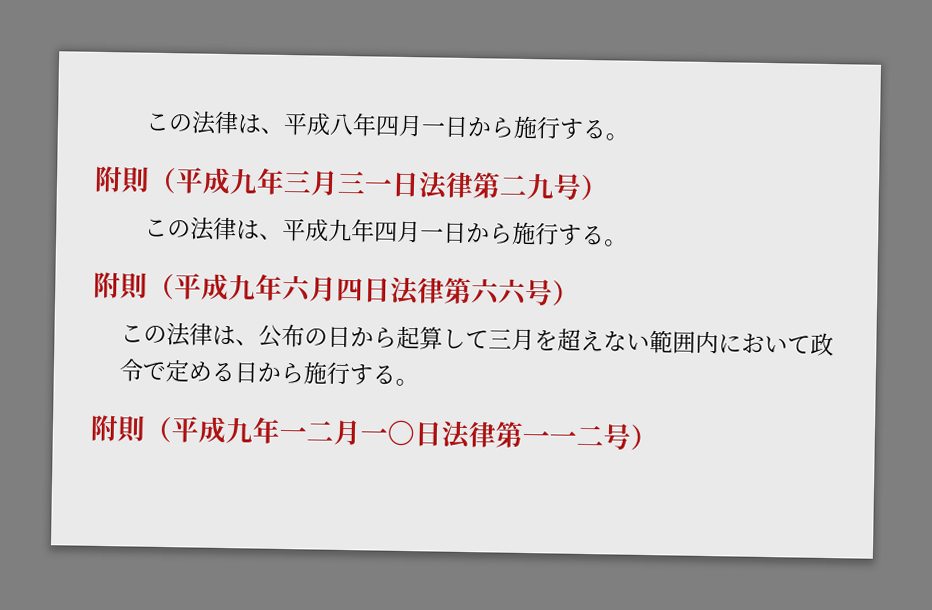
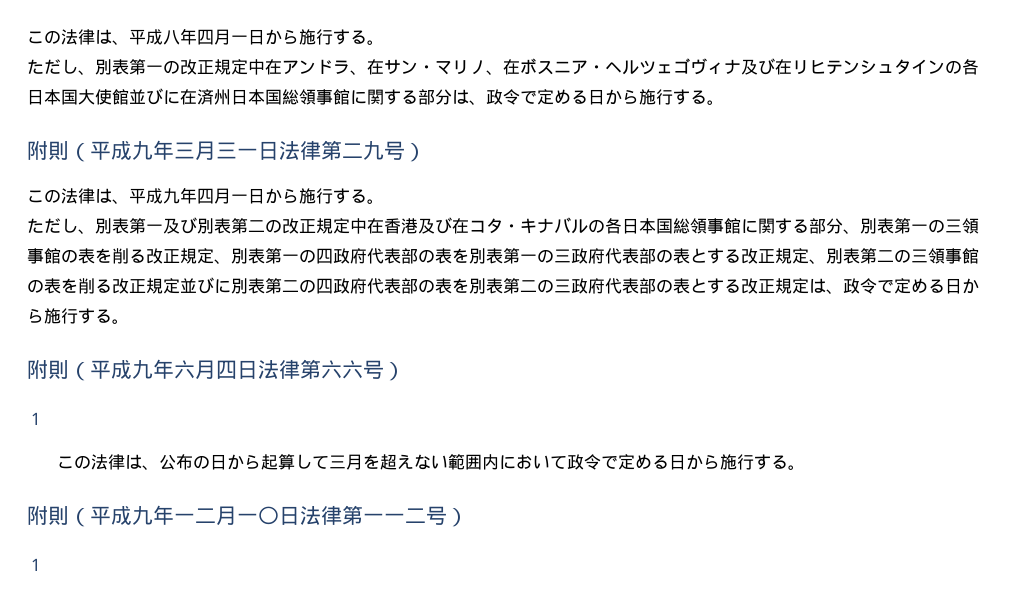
(629, 137) none -> [27,58,979,75] [27,88,724,105] // ただし、別表第一の改正規定中在アンドラ、在サン・マリノ、在ボスニア・ヘルツェゴヴィナ及び在リヒテンシュタインの各日本国大使館並びに在済州日本国総領事館に関する部分は、政令で定める日から施行する。
(628, 243) none -> [27,217,979,234] [27,248,979,264] [27,277,979,294] [27,308,129,324] // ただし、別表第一及び別表第二の改正規定中在香港及び在コタ・キナバルの各日本国総領事館に関する部分、別表第一の三領事館の表を削る改正規定、別表第一の四政府代表部の表を別表第一の三政府代表部の表とする改正規定、別表第二の三領事館の表を削る改正規定並びに別表第二の四政府代表部の表を別表第二の三政府代表部の表とする改正規定は、政令で定める日から施行する。
(580, 292) none -> [27,412,44,425] // １
(659, 437) none -> [27,558,44,571] // １

